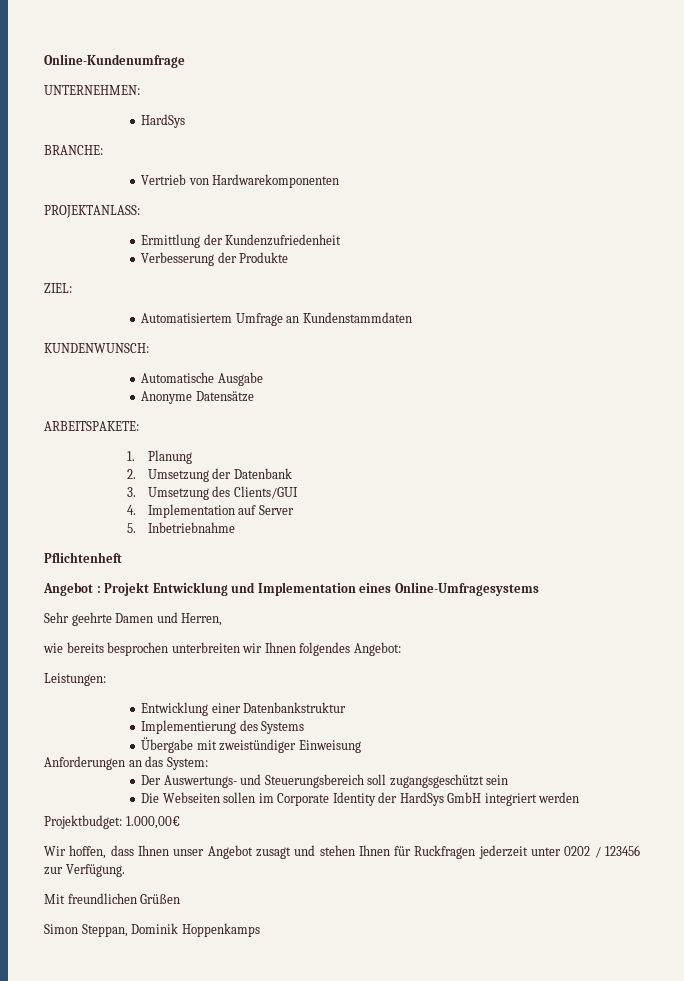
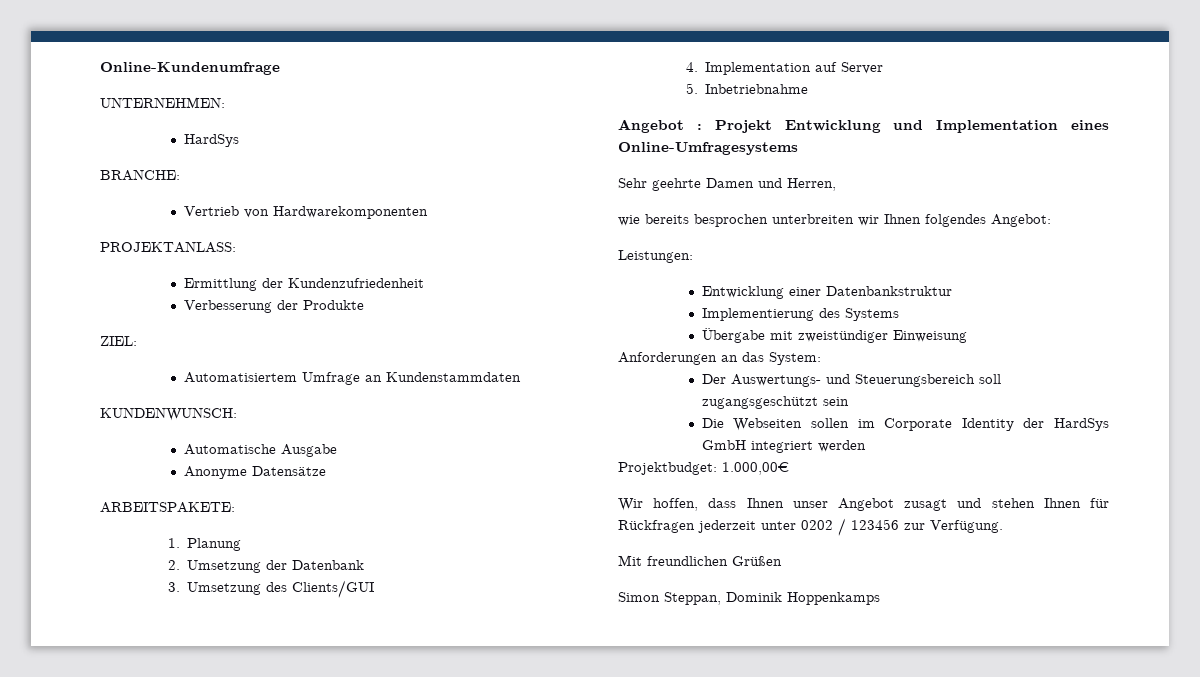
[44,552,122,563] // Pflichtenheft -> (809, 89) none
[414,845,476,859] Ruckfragen -> [618,520,695,533] Rückfragen

